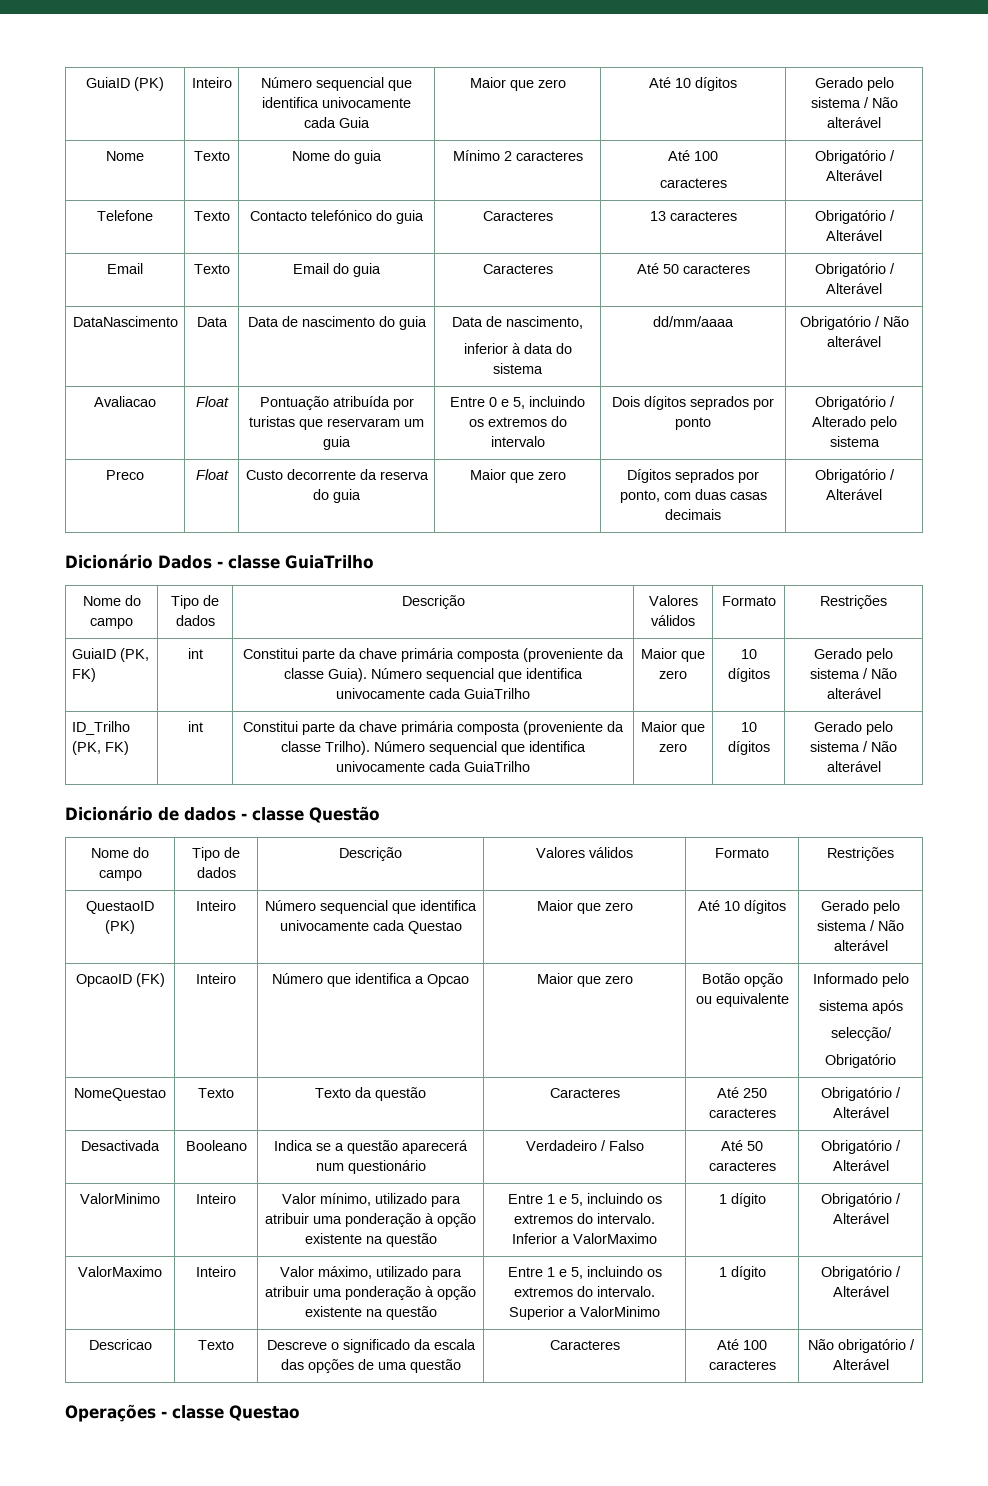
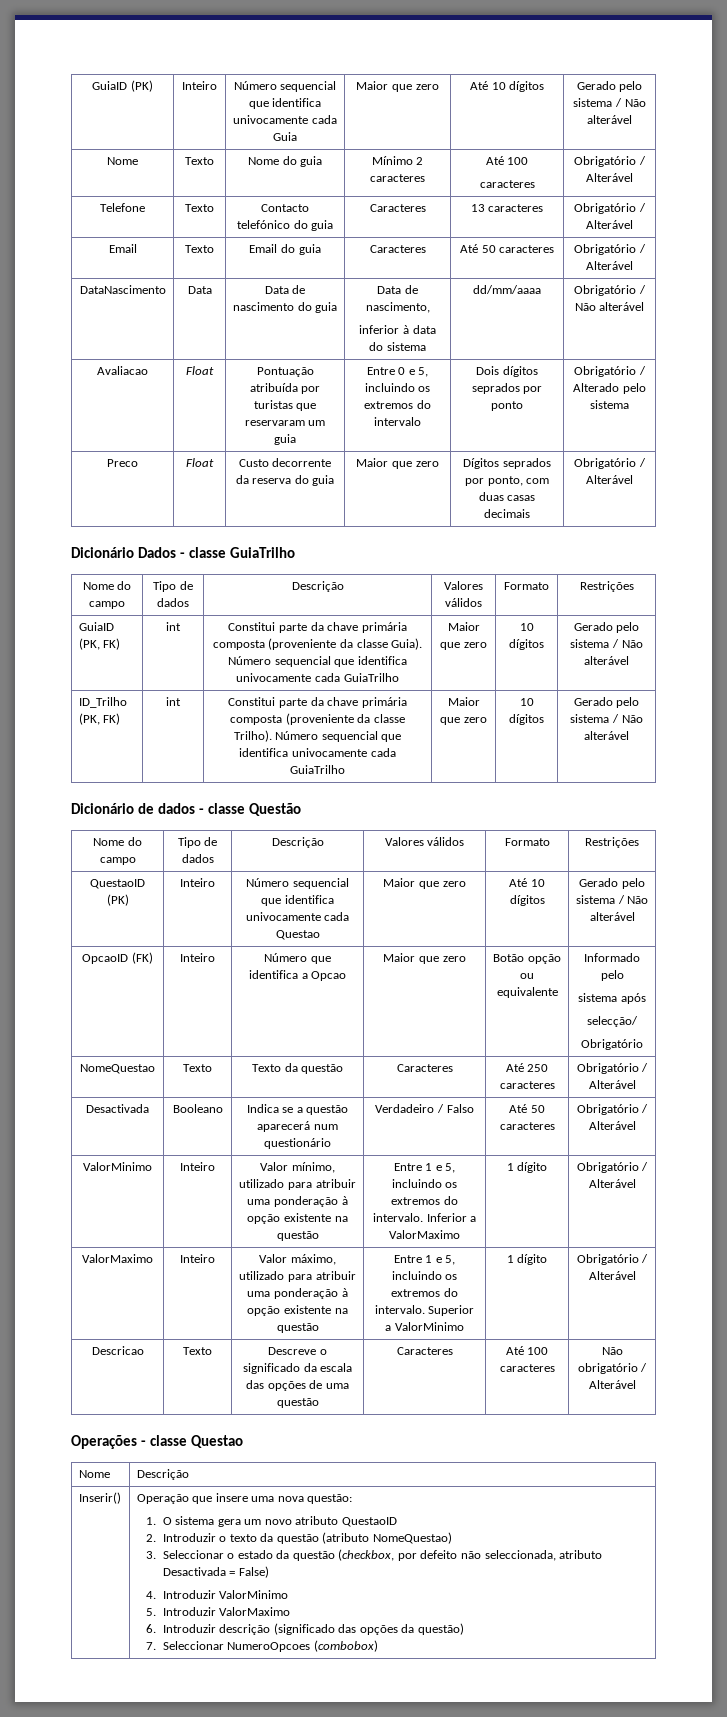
(300, 1413) none -> [78,1470,110,1478] [136,1469,189,1480] [78,1492,121,1504] [136,1493,353,1504] [146,1516,397,1527] [146,1532,452,1544] [146,1549,603,1561] [162,1566,269,1578] [146,1590,289,1599] [146,1607,291,1616] [146,1623,464,1635] [146,1640,378,1652] // Nome | Descrição // Inserir() | Operação que insere uma nova questão: // 1. O sistema gera um novo atributo QuestaoID // 2. Introduzir o texto da questão (atributo NomeQuestao) // 3. Seleccionar o estado da questão (checkbox, por defeito não seleccionada, atributo Desactivada = False) // 4. Introduzir ValorMinimo // 5. Introduzir ValorMaximo // 6. Introduzir descrição (significado das opções da questão) // 7. Seleccionar NumeroOpcoes (combobox)

